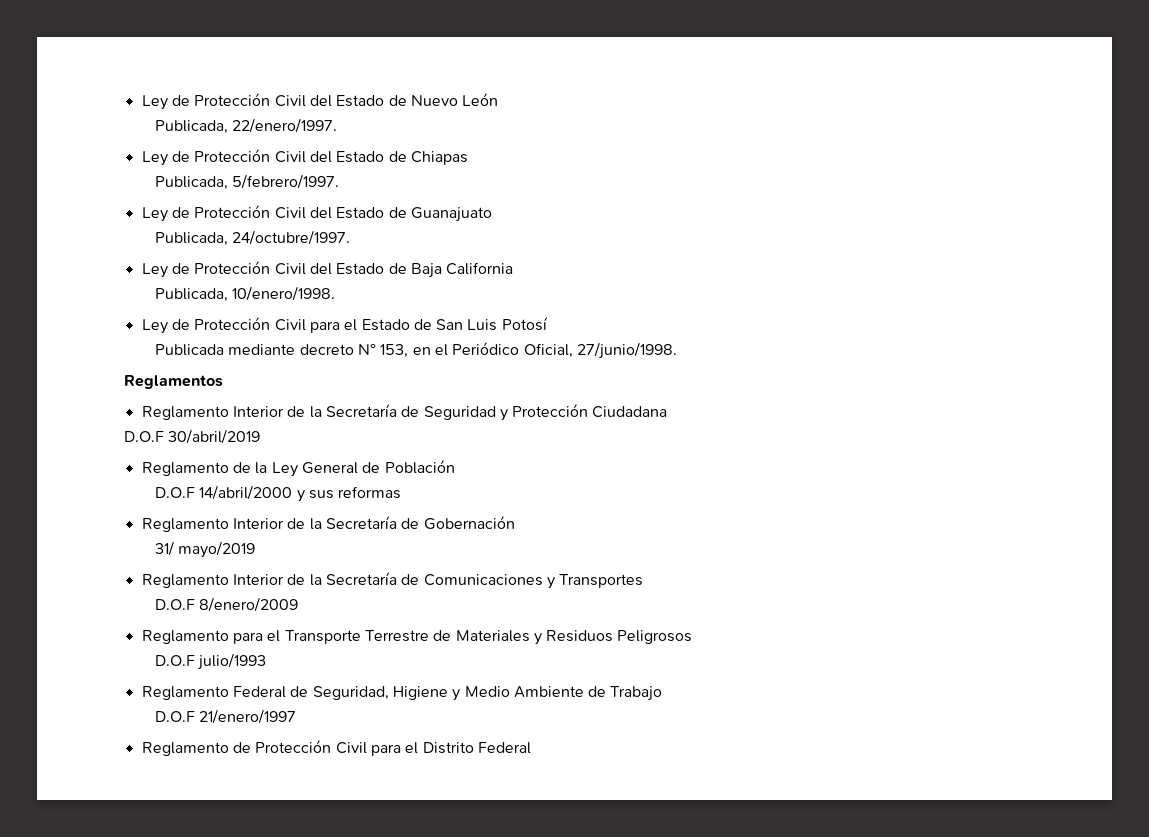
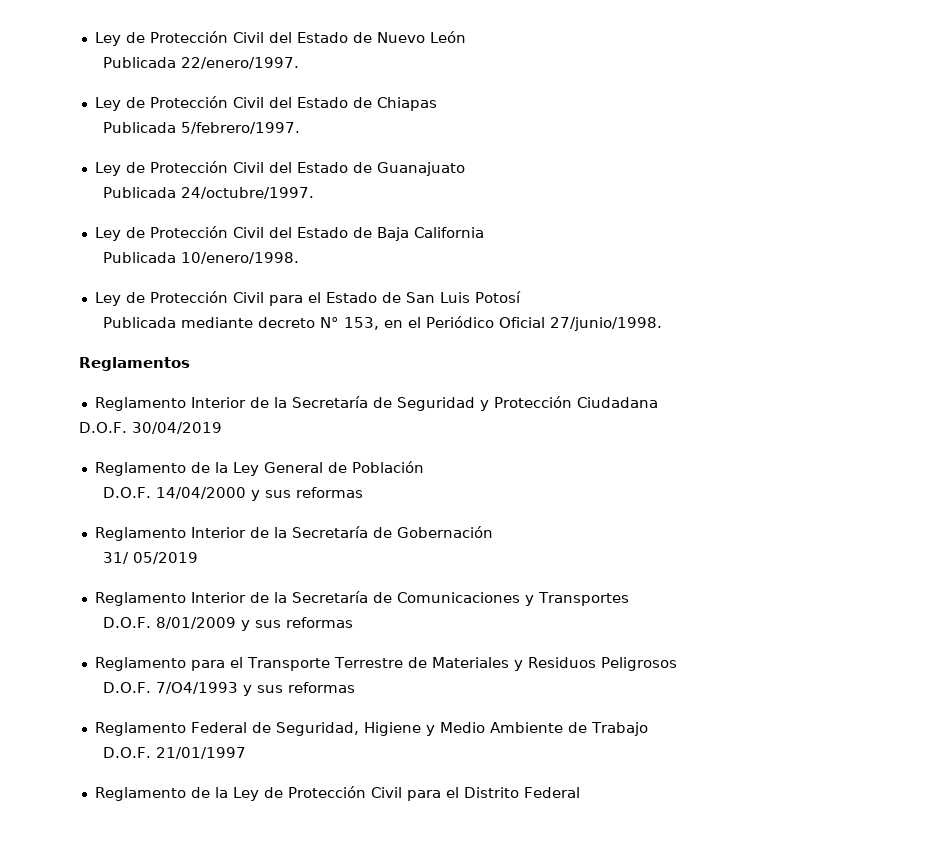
[154,120,228,134] Publicada, -> [102,57,176,68] Publicada
[154,176,228,190] Publicada, -> [102,122,176,133] Publicada
[154,232,228,246] Publicada, -> [102,187,176,198] Publicada
[154,288,228,302] Publicada, -> [102,252,176,263] Publicada
[523,343,573,358] Oficial, -> [498,317,545,328] Oficial
[124,429,261,444] D.O.F 30/abril/2019 -> [79,422,222,434] D.O.F. 30/04/2019
[154,485,293,500] D.O.F 14/abril/2000 -> [102,487,246,499] D.O.F. 14/04/2000
[178,541,256,558] mayo/2019 -> [132,552,198,564] 05/2019
[154,597,299,612] D.O.F 8/enero/2009 -> [102,617,353,631] D.O.F. 8/01/2009 y sus reformas
[154,653,267,670] D.O.F julio/1993 -> [102,682,355,696] D.O.F. 7/O4/1993 y sus reformas
[154,709,297,724] [141,742,251,756] D.O.F 21/enero/1997 // Reglamento de -> [102,747,246,759] [94,787,283,801] D.O.F. 21/01/1997 // Reglamento de la Ley de

